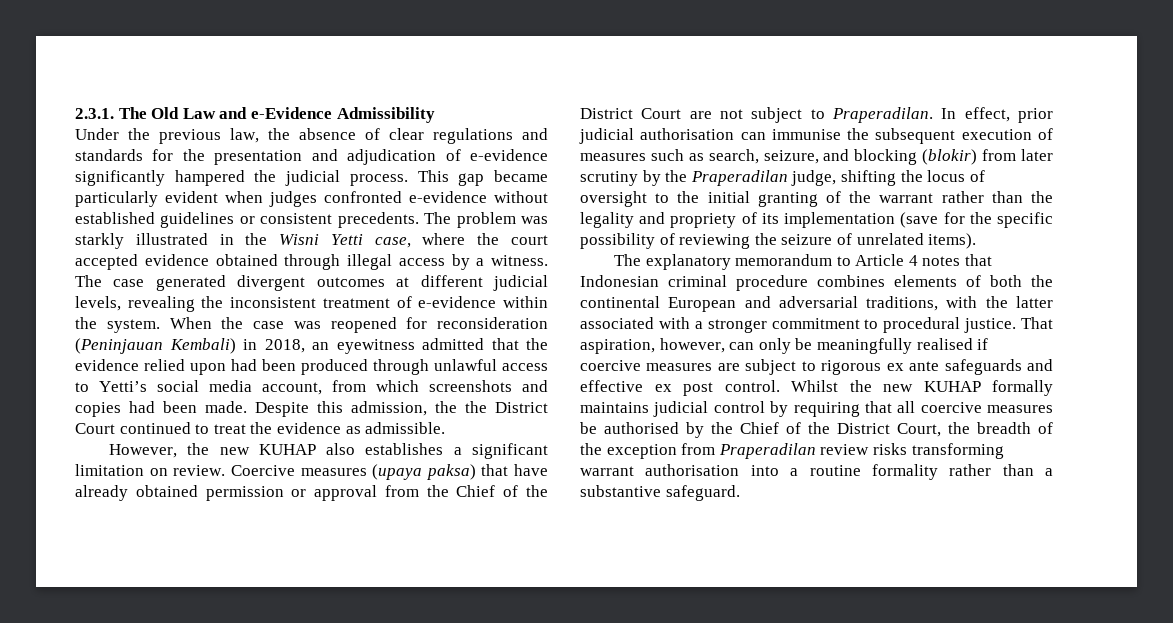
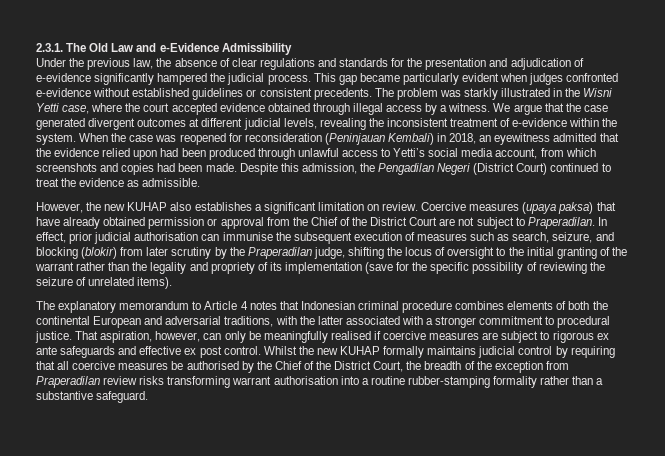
[75,275,102,287] The -> [493,103,581,115] We argue that the
[465,401,548,413] [75,423,115,434] the District Court -> [378,163,548,175] Pengadilan Negeri (District Court)
(861, 470) none -> [407,376,490,388] rubber-stamping

